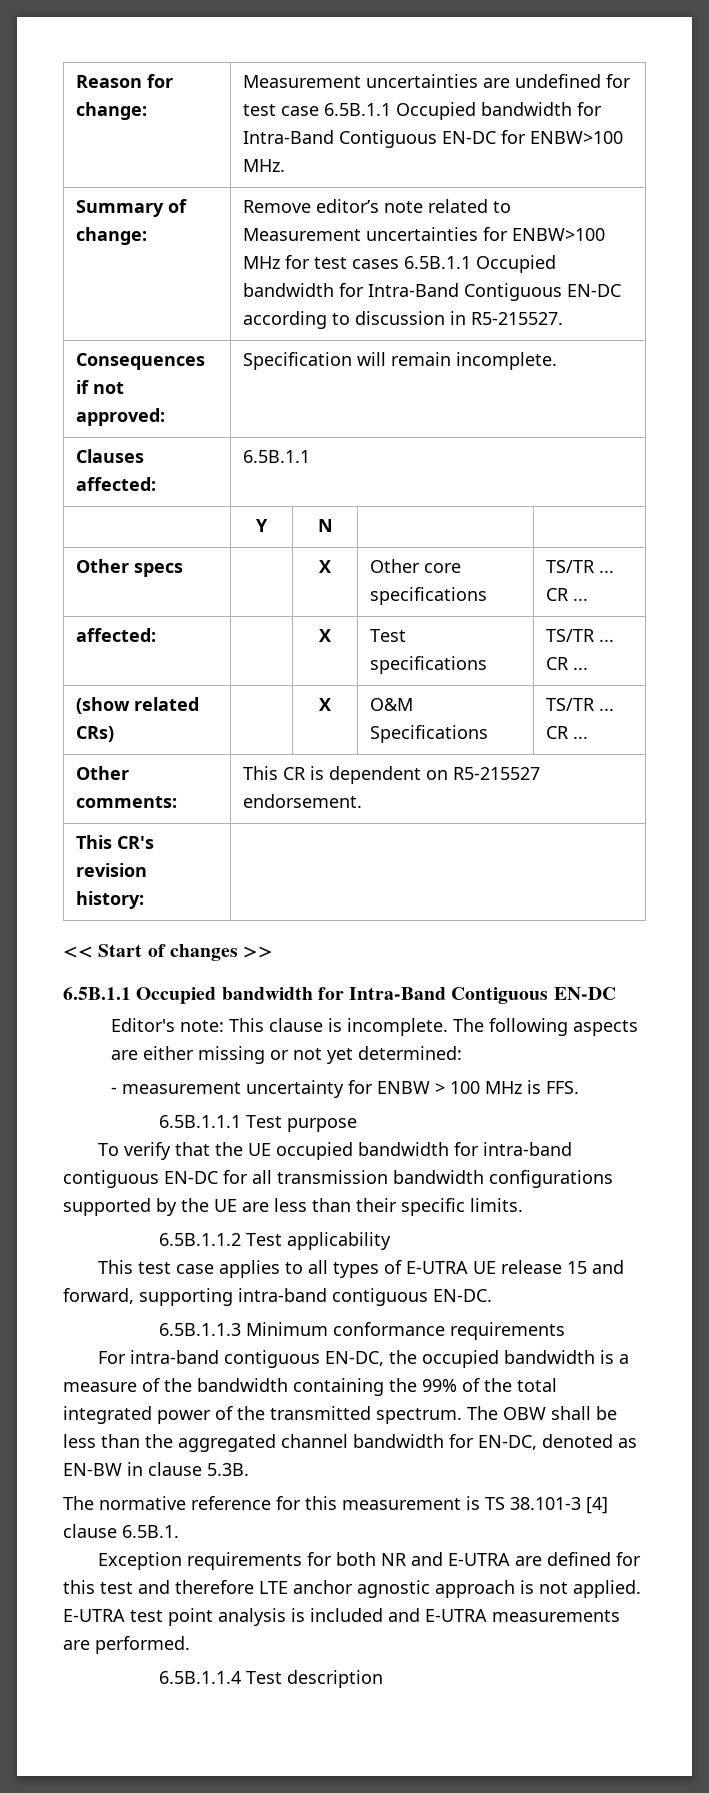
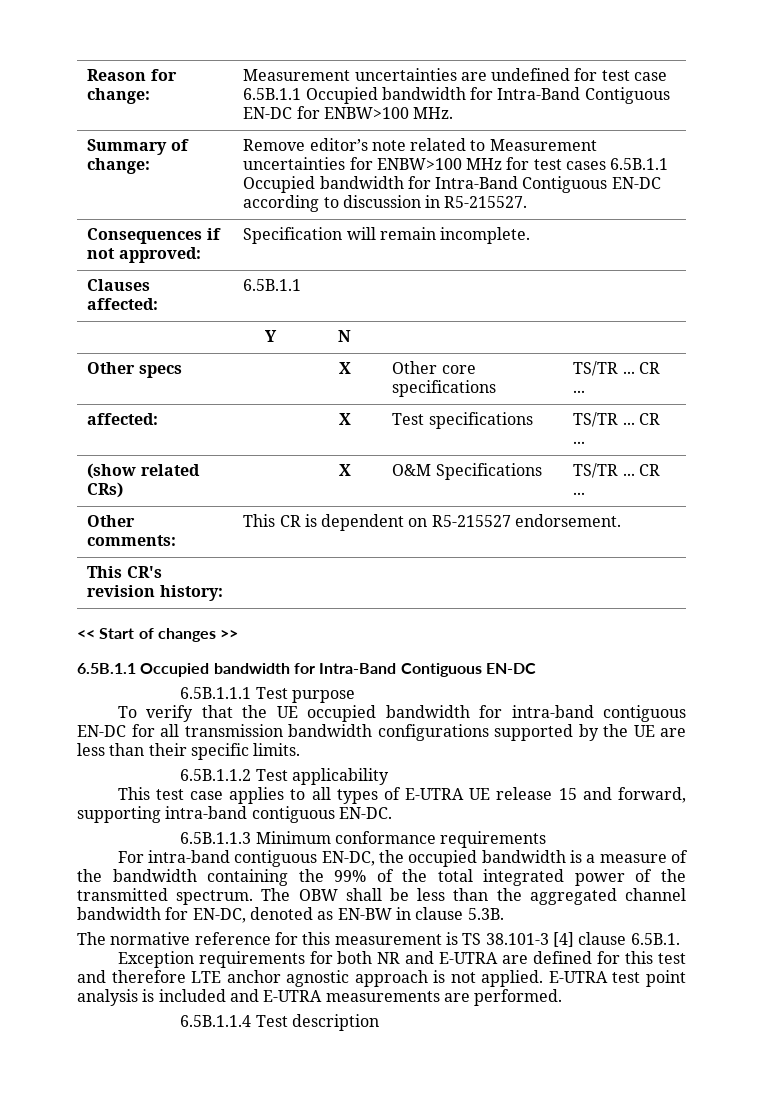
[111,1018,639,1036] [111,1046,463,1064] [111,1080,580,1098] // Editor's note: This clause is incomplete. The following aspects are either missing or not yet determined: // - measurement uncertainty for ENBW > 100 MHz is FFS. -> (536, 668) none

